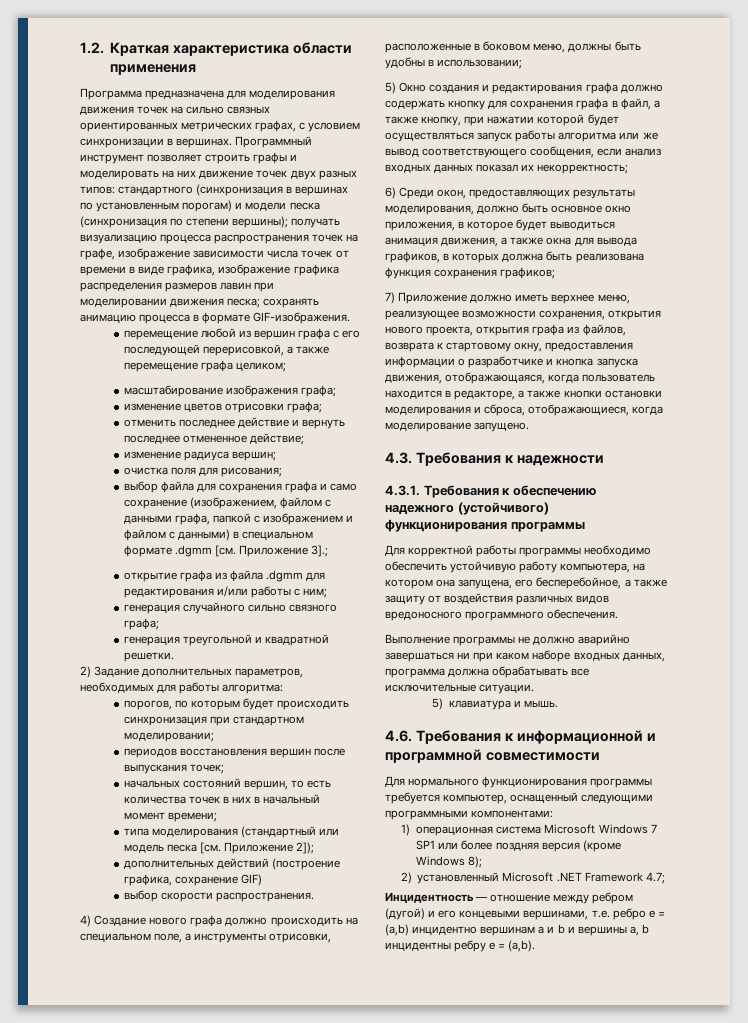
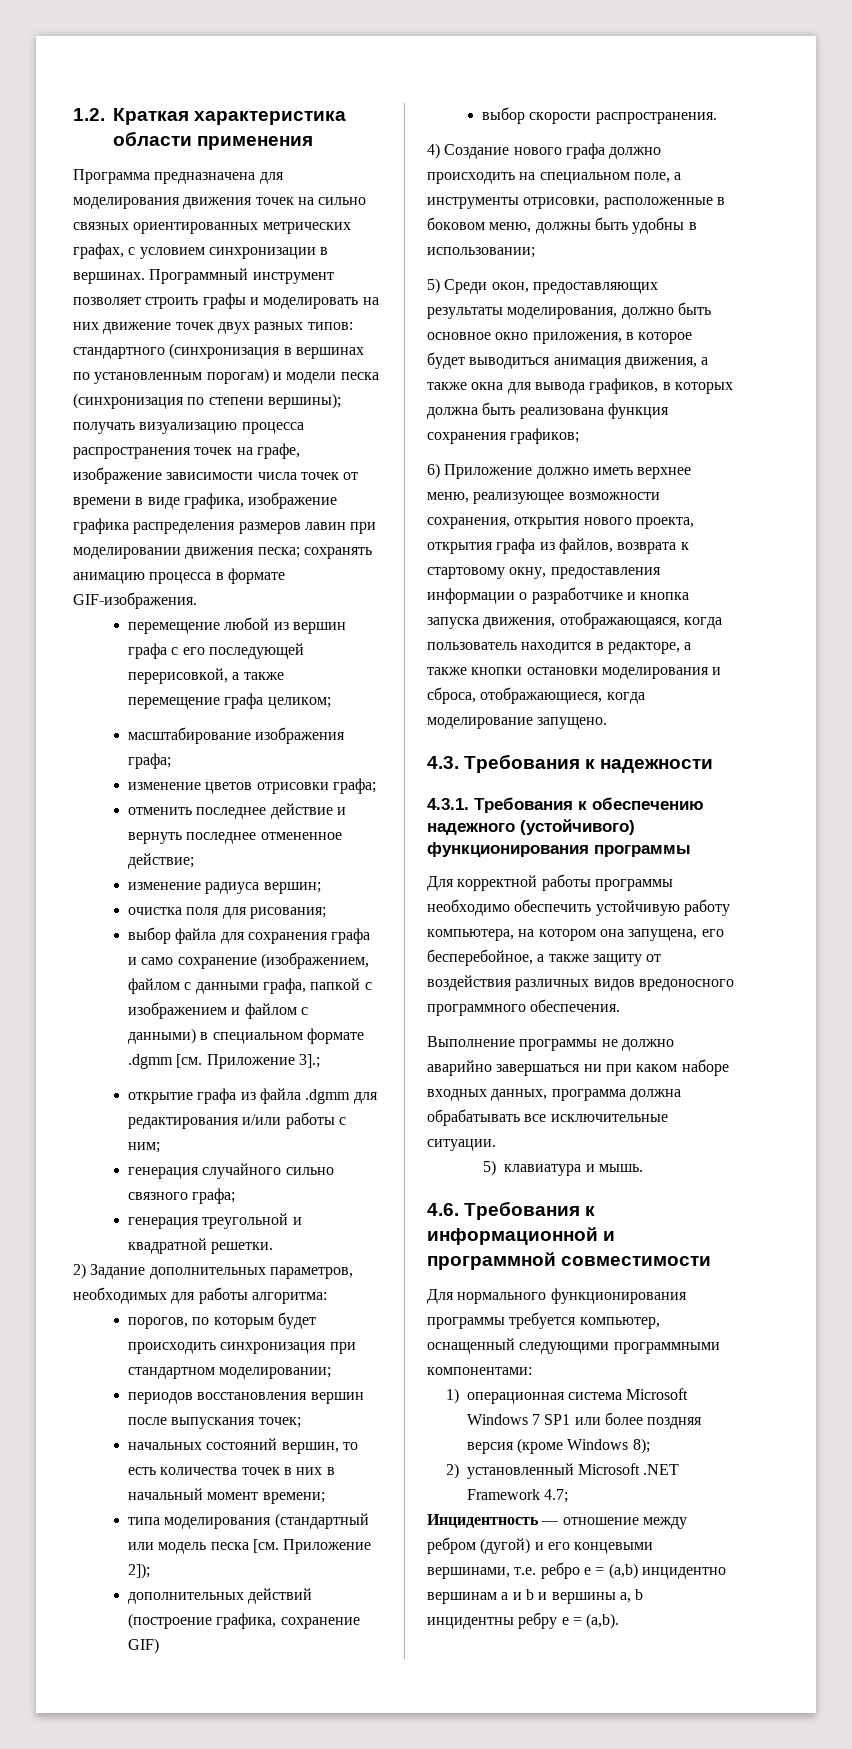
[399,82,663,94] [385,98,660,110] [385,114,619,126] [385,130,658,142] [385,146,662,158] [385,164,629,174] [385,187,396,199] Окно создания и редактирования графа должно содержать кнопку для сохранения графа в файл, а также кнопку, при нажатии которой будет осуществляться запуск работы алгоритма или же вывод соответствующего сообщения, если анализ входных данных показал их некорректность; // 6) -> (440, 286) none
[385,292,395,304] 7) -> [427,463,440,479] 6)

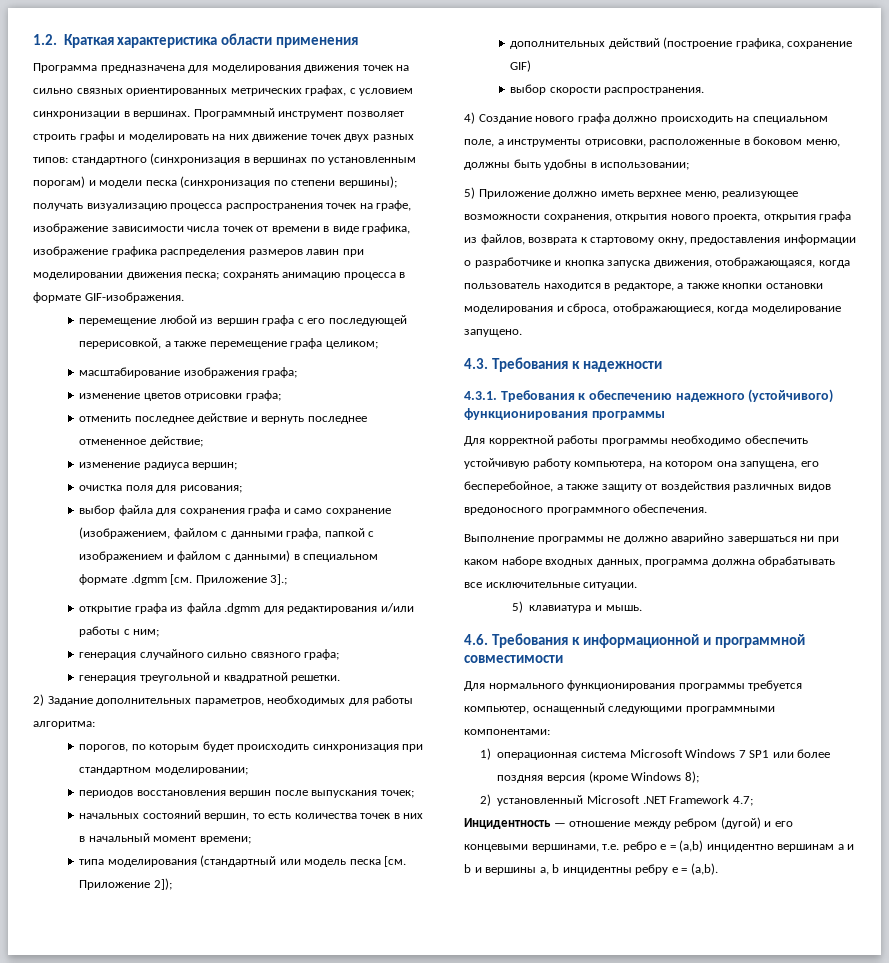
[444,279,658,294] [427,302,711,319] [427,332,693,344] [427,352,709,369] [427,378,733,394] [427,402,669,419] [427,428,580,444] [427,463,440,479] Среди окон, предоставляющих результаты моделирования, должно быть основное окно приложения, в которое будет выводиться анимация движения, а также окна для вывода графиков, в которых должна быть реализована функция сохранения графиков; // 6) -> (475, 193) none

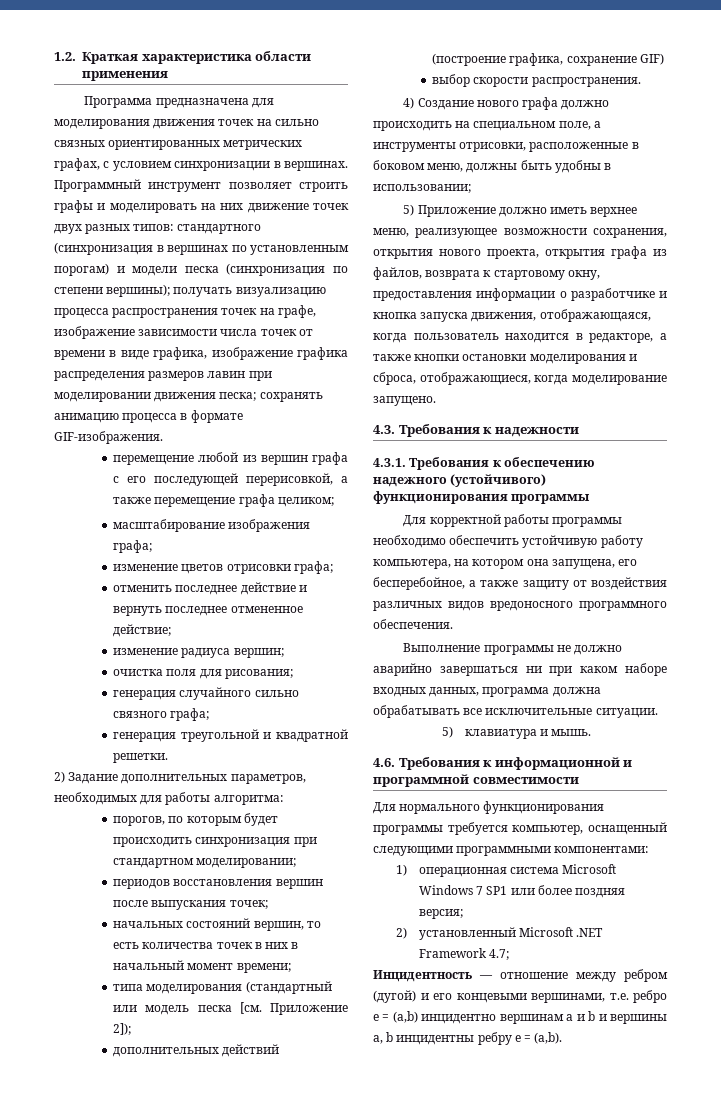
[79,505,391,516] [79,527,375,539] [79,550,379,562] [79,574,288,585] [79,603,414,614] [79,626,160,637] // выбор файла для сохранения графа и само сохранение (изображением, файлом с данными графа, папкой с изображением и файлом с данными) в специальном формате .dgmm [см. Приложение 3].; // открытие графа из файла .dgmm для редактирования и/или работы с ним; -> (293, 674) none
[547,771,699,783] версия (кроме Windows 8); -> [418,909,463,919] версия;

